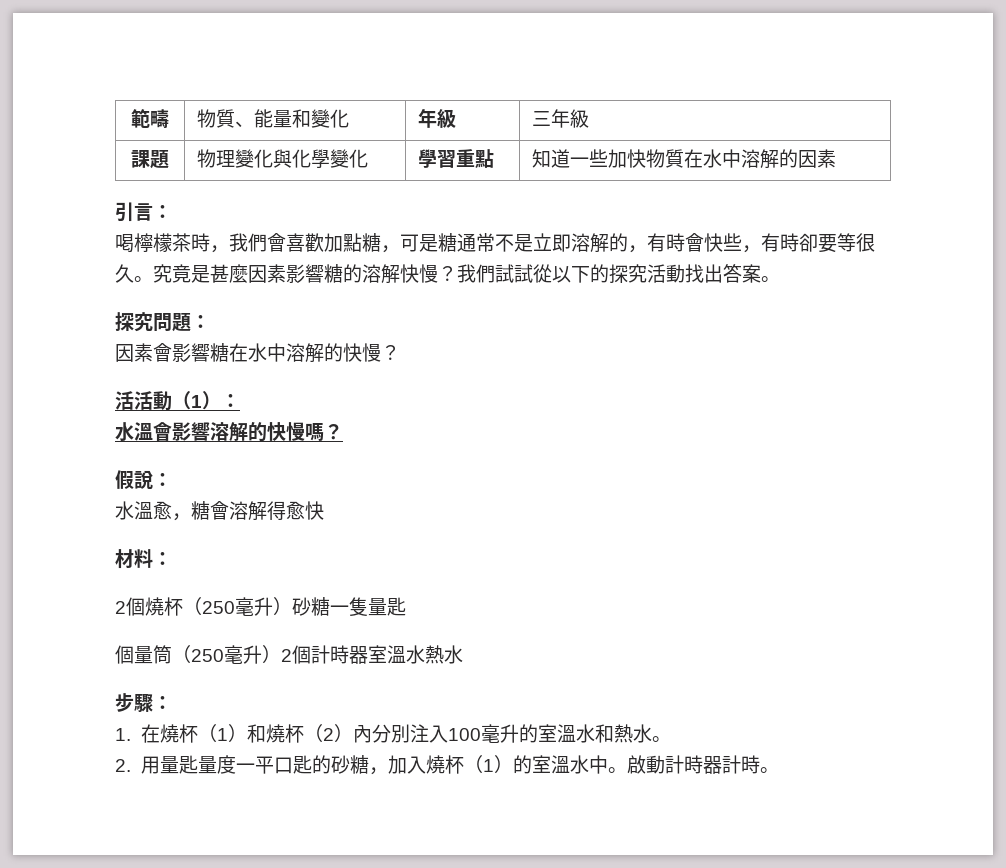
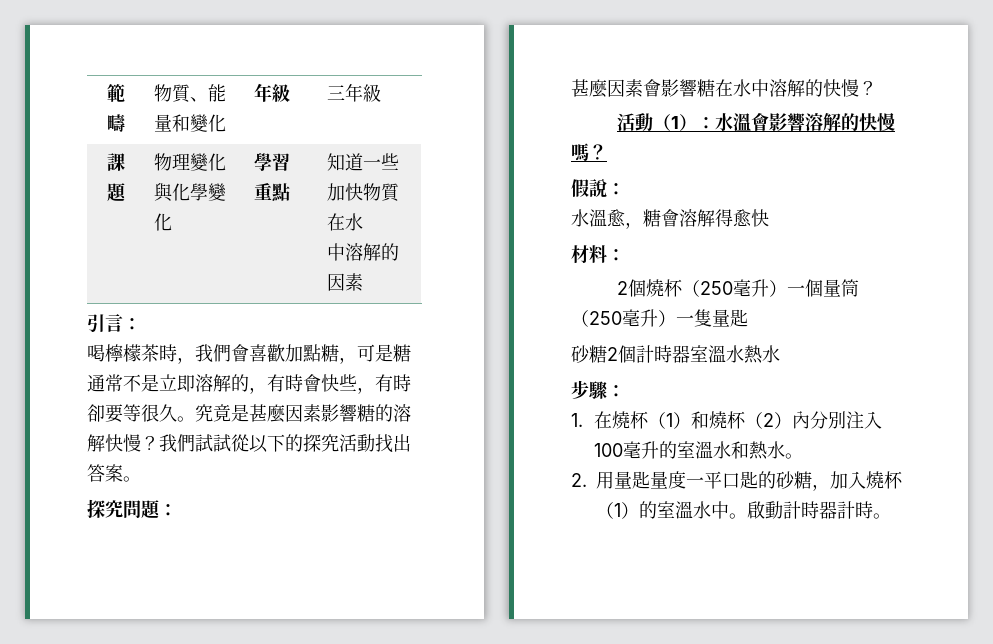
(722, 158) none -> (363, 222) //
(210, 322) none -> [571,79,607,98] 甚麼
[134,391,153,410] 活 -> (635, 122) none
(240, 401) // -> (715, 123) none
[292,597,406,616] 砂糖一隻量匙 // -> [786,285,805,295] 一
(281, 654) none -> [676,309,748,327] [571,345,607,363] 一隻量匙 // 砂糖

